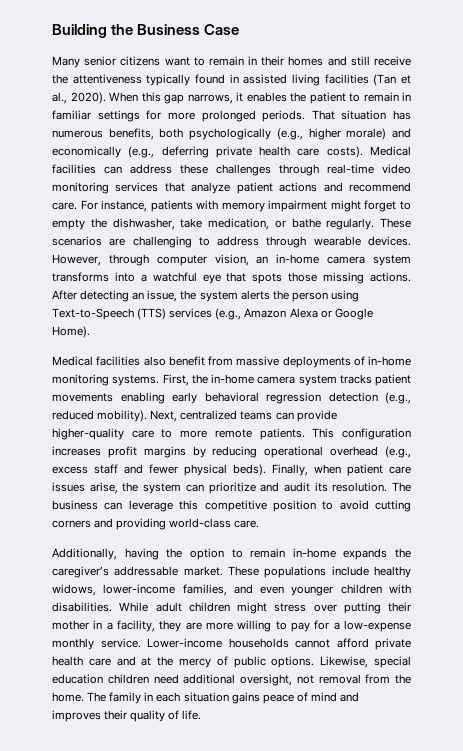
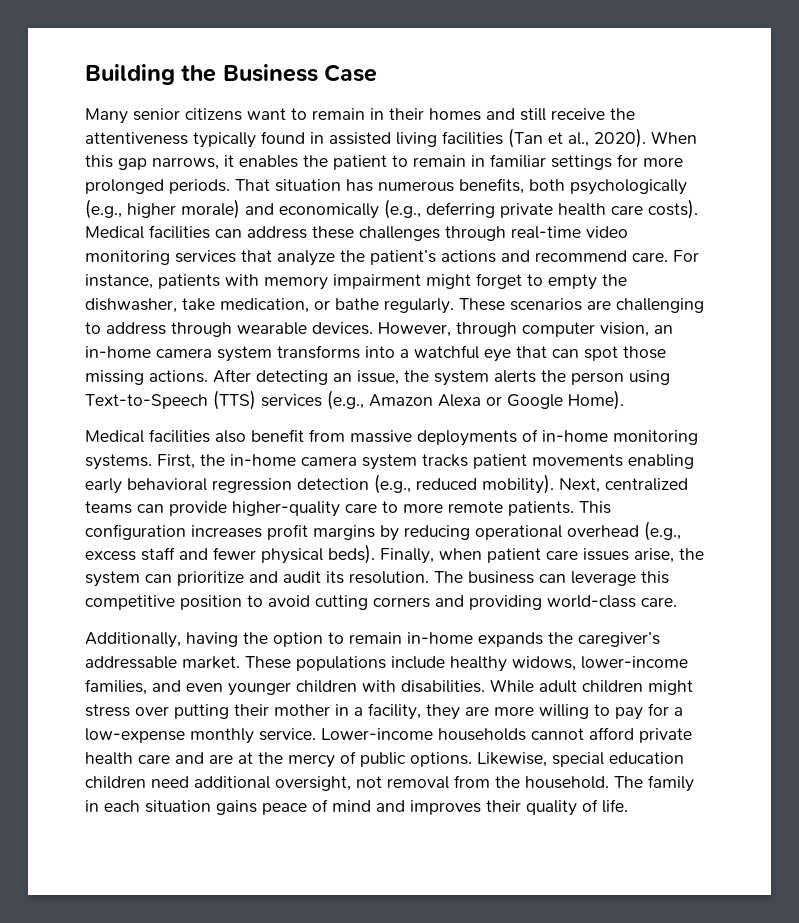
[236,182,273,194] patient -> [340,250,436,265] the patient’s
[252,273,283,284] spots -> [552,346,618,361] can spot
(136, 661) none -> [209,754,233,764] are
[52,692,84,702] home. -> [525,776,609,789] household.

